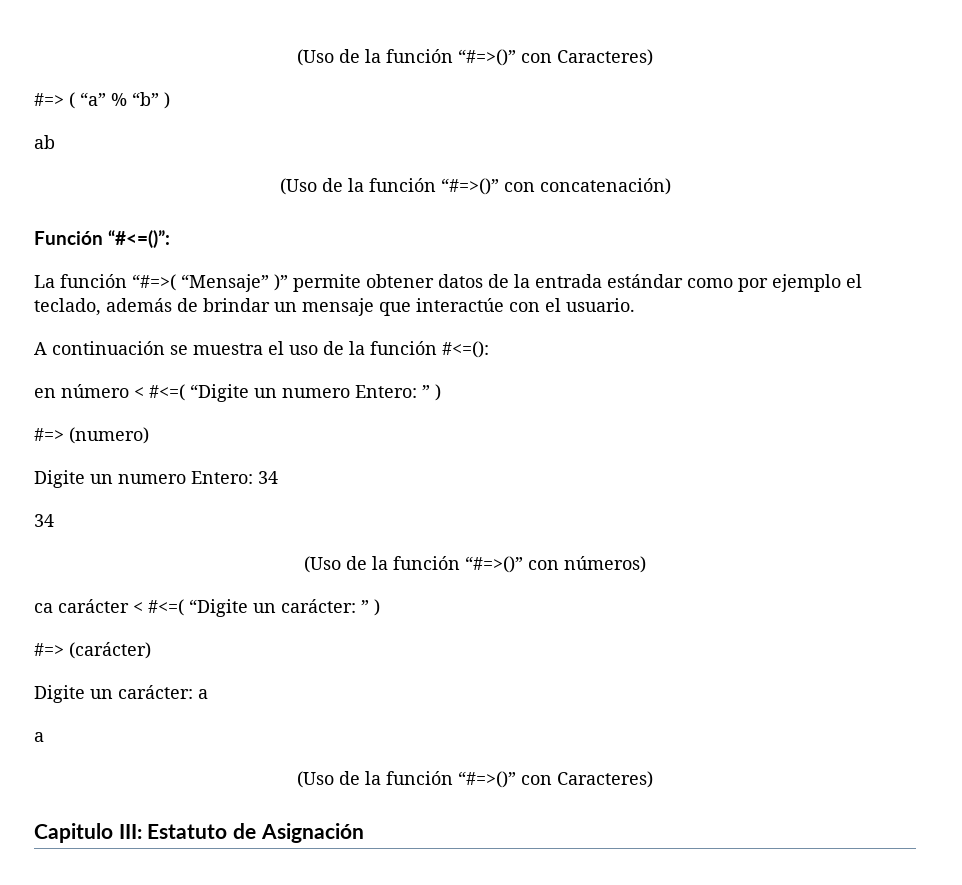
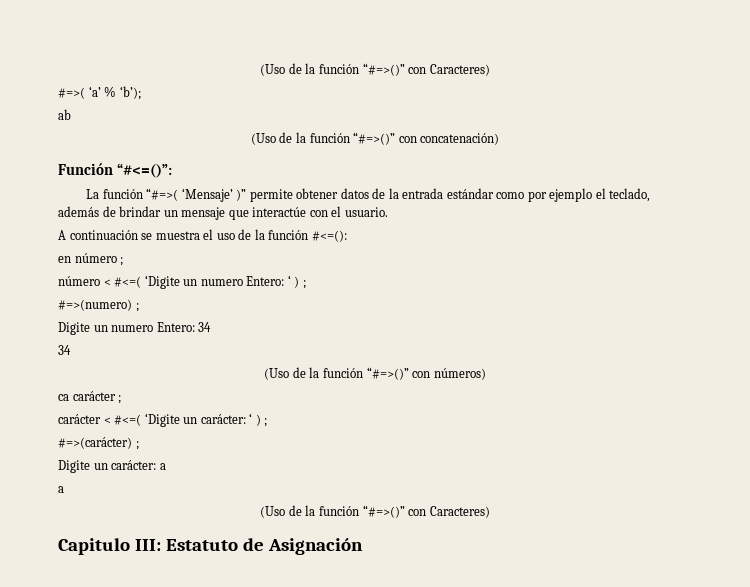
[297,49,653,66] [34,92,170,109] (Uso de la función “#=>()” con Caracteres) // #=> ( “a” % “b” ) -> [260,63,490,76] [58,86,141,100] (Uso de la función “#=>()” con Caracteres) // #=>( ‘a’ % ‘b’);
[181,274,269,292] “Mensaje” -> [181,188,233,202] ‘Mensaje’
[134,384,441,402] [34,427,149,444] < #<=( “Digite un numero Entero: ” ) // #=> (numero) -> [120,257,124,266] [58,275,306,289] [58,299,139,312] ; // número < #<=( ‘Digite un numero Entero: ‘ ) ; // #=>(numero) ;
[133,599,380,617] [34,642,151,659] < #<=( “Digite un carácter: ” ) // #=> (carácter) -> [118,395,122,404] [58,413,268,427] [58,437,139,450] ; // carácter < #<=( ‘Digite un carácter: ‘ ) ; // #=>(carácter) ;

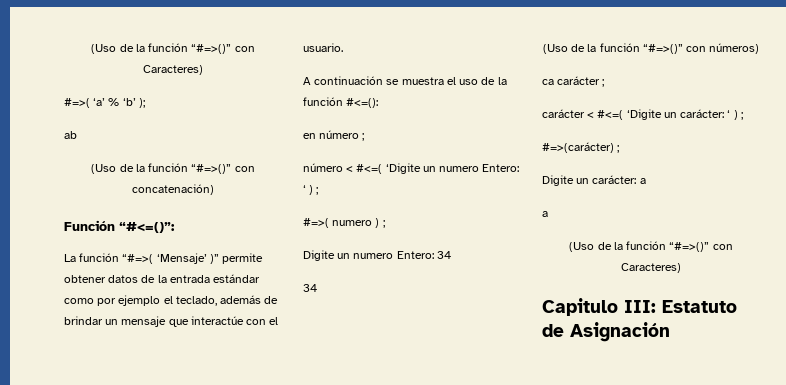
[119,86,141,100] ‘b’); -> [122,98,145,108] ‘b’ );
[58,299,132,311] #=>(numero) -> [303,218,380,228] #=>( numero )

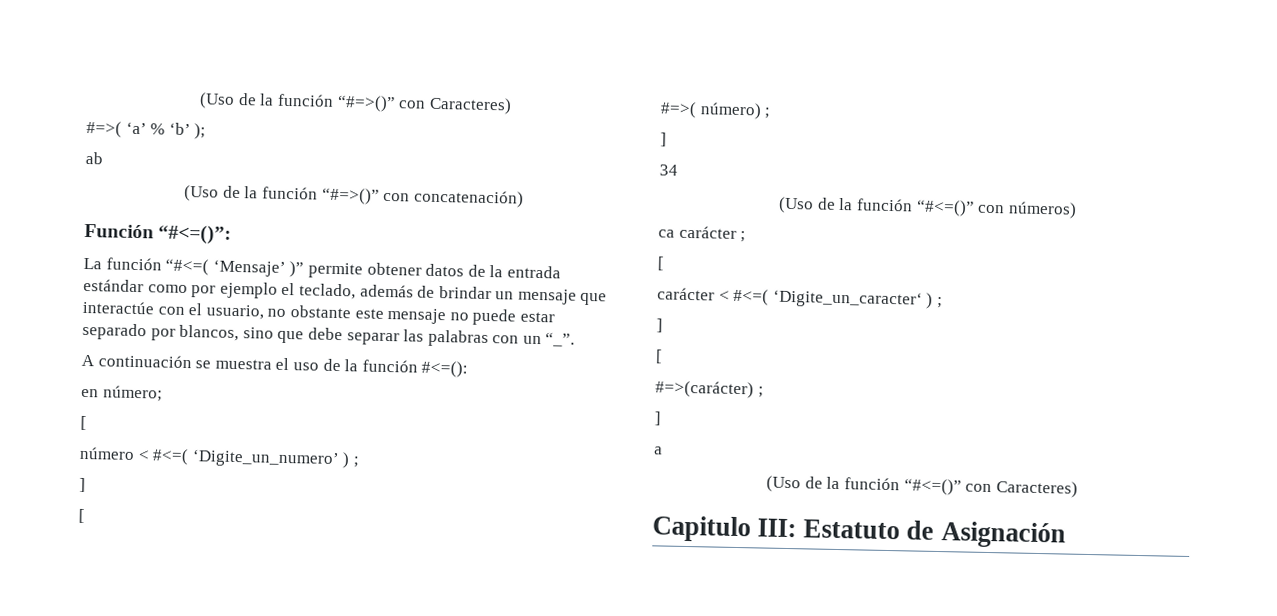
[122,254,154,264] “#=>( -> [165,258,210,276] “#<=(
[303,43,343,52] usuario. -> [205,304,555,326] [82,322,576,348] usuario, no obstante este mensaje no puede estar separado por blancos, sino que debe separar las palabras con un “_”.
[319,130,365,141] número ; -> [102,385,163,402] [80,415,87,431] número; // [
[385,163,520,174] [303,185,319,195] [303,218,385,228] [303,250,451,261] ‘Digite un numero Entero: ‘ ) ; // #=>( numero ) ; // Digite un numero Entero: 34 -> [191,449,359,469] [79,477,86,493] [78,508,85,524] [660,101,772,120] [660,132,667,147] ‘Digite_un_numero’ ) ; // ] // [ // #=>( número) ; // ]
[642,44,683,54] “#=>()” -> [915,199,975,217] “#<=()”
(605, 83) none -> [657,256,665,271] // [
[626,109,743,120] ‘Digite un carácter: ‘ ) ; -> [772,289,943,309] [656,318,663,333] [655,349,663,364] ‘Digite_un_caracter‘ ) ; // ] // [
[542,175,646,186] Digite un carácter: a -> [654,411,661,426] ]
[669,242,710,252] “#=>()” -> [903,478,962,496] “#<=()”

